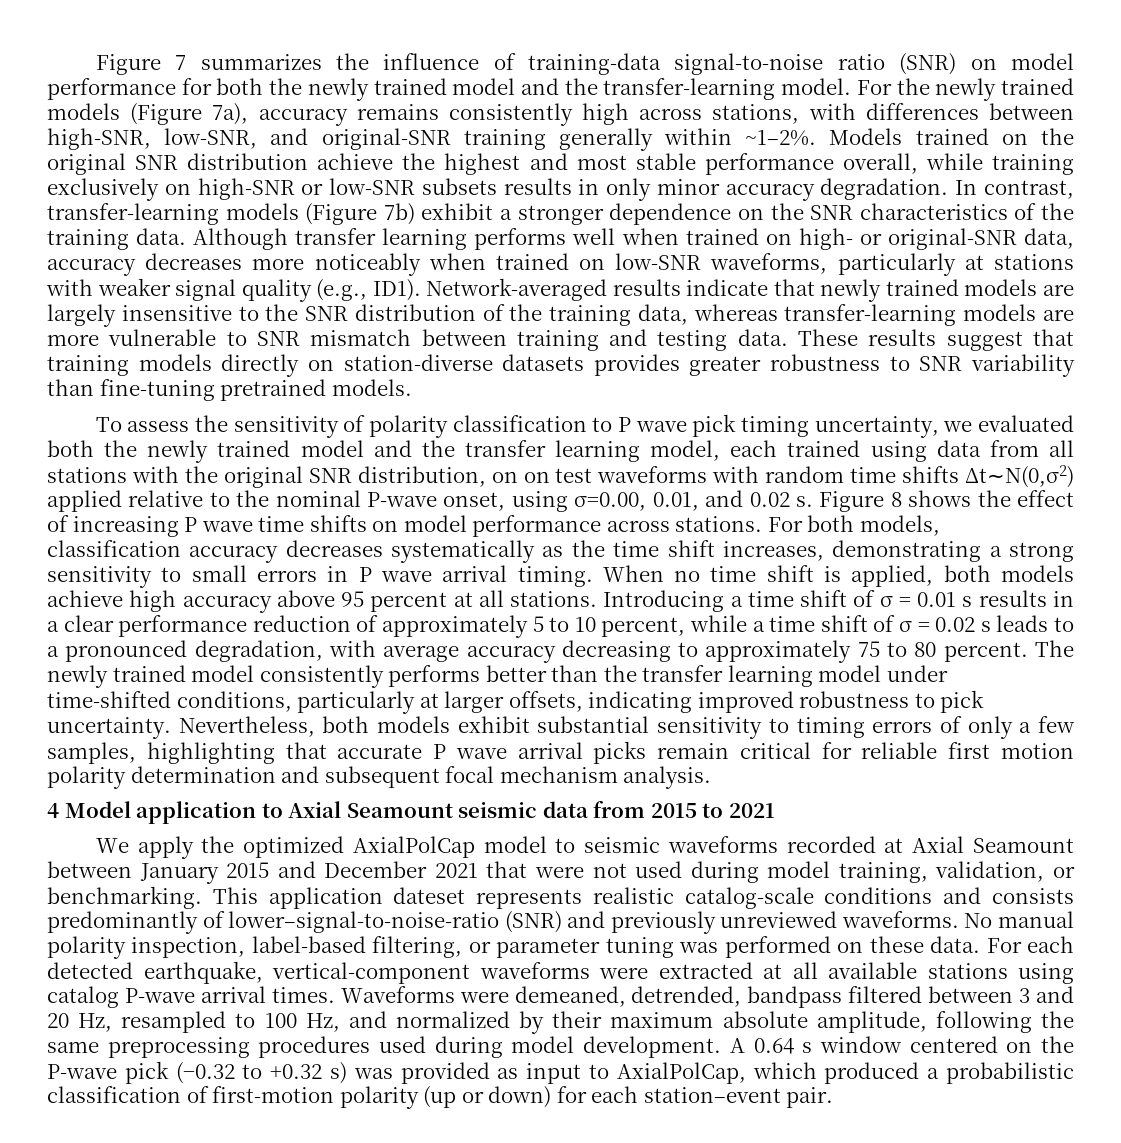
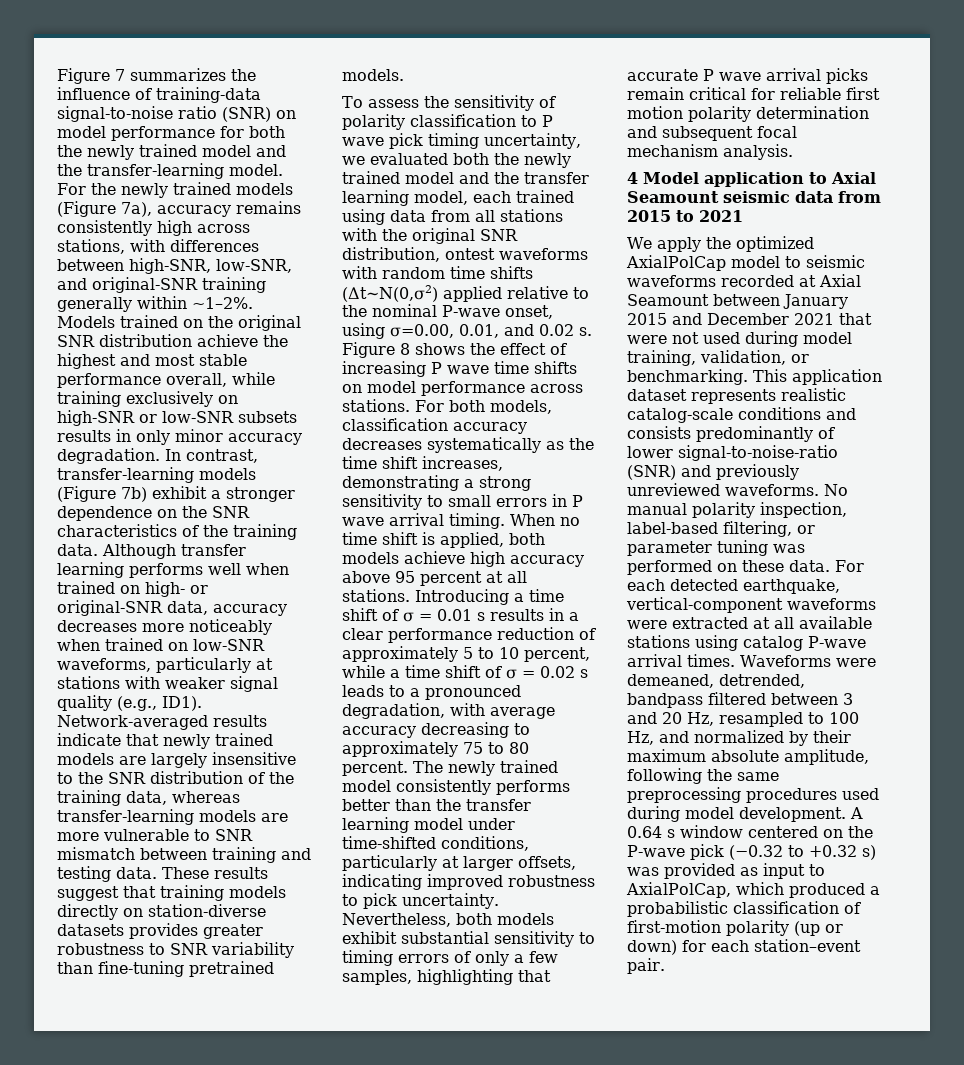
[491,468,593,483] on on test -> [445,248,495,260] ontest
[965,465,1075,488] Δt∼N(0,σ2) -> [342,285,438,302] (Δt∼N(0,σ2)
[393,887,466,904] dateset -> [627,389,687,401] dataset
[228,911,500,933] lower–signal-to-noise-ratio -> [627,445,838,461] lower signal-to-noise-ratio

